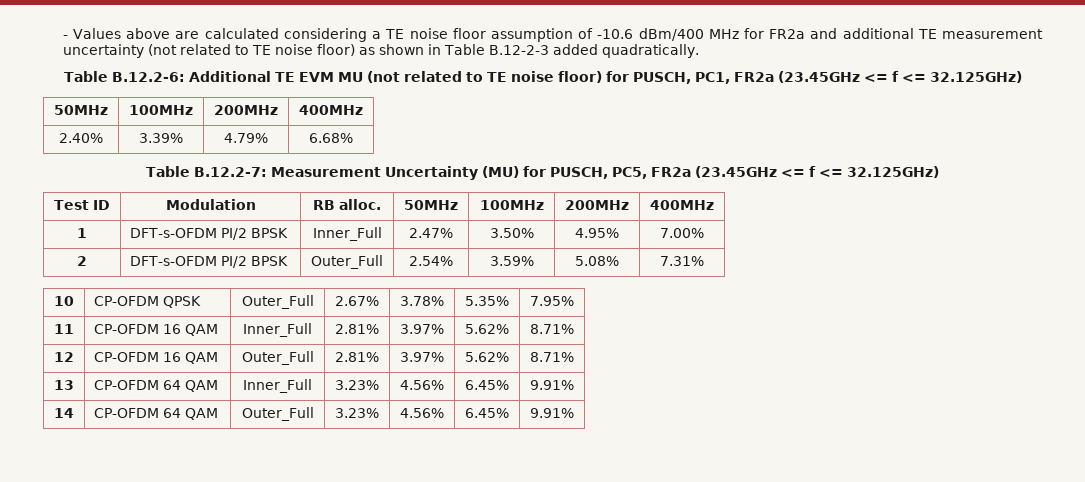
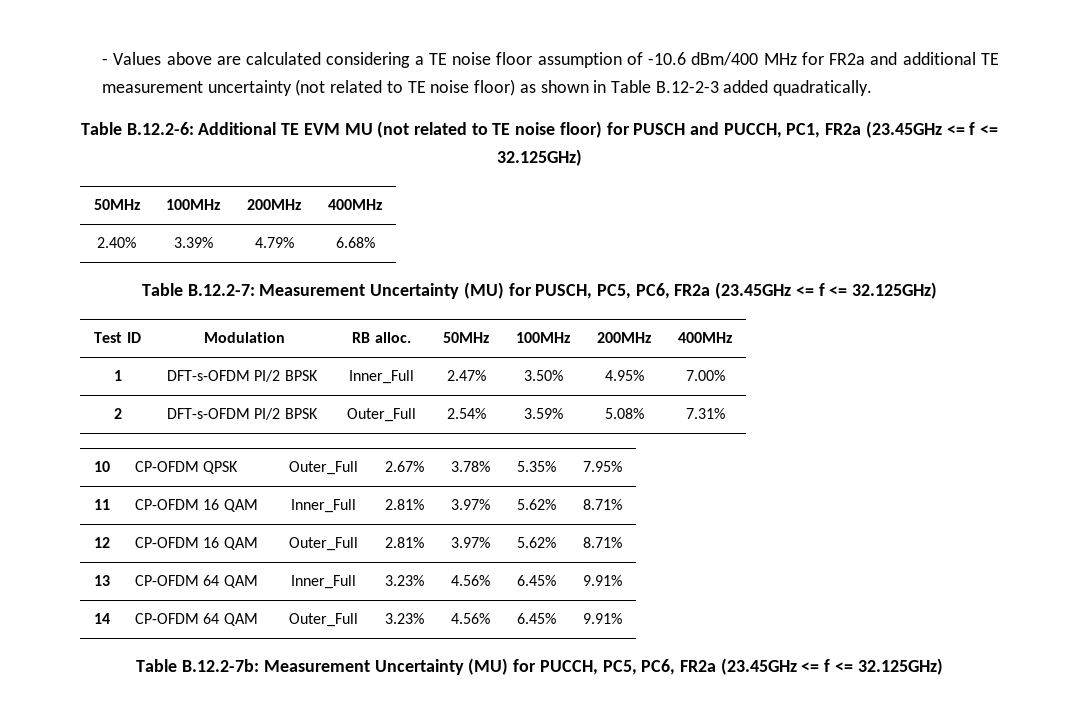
[632,72,691,84] PUSCH, -> [633,122,782,138] PUSCH and PUCCH,
(647, 173) none -> [635,283,670,299] PC6,
(574, 413) none -> [136,658,943,675] // Table B.12.2-7b: Measurement Uncertainty (MU) for PUCCH, PC5, PC6, FR2a (23.45GHz <= f <= 32.125GHz)

